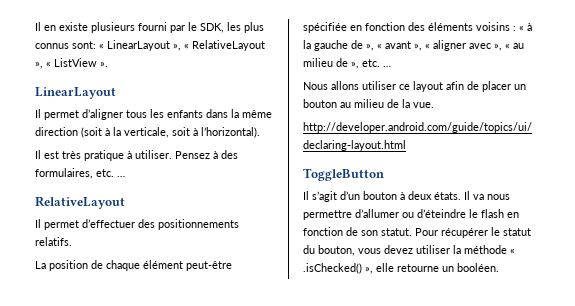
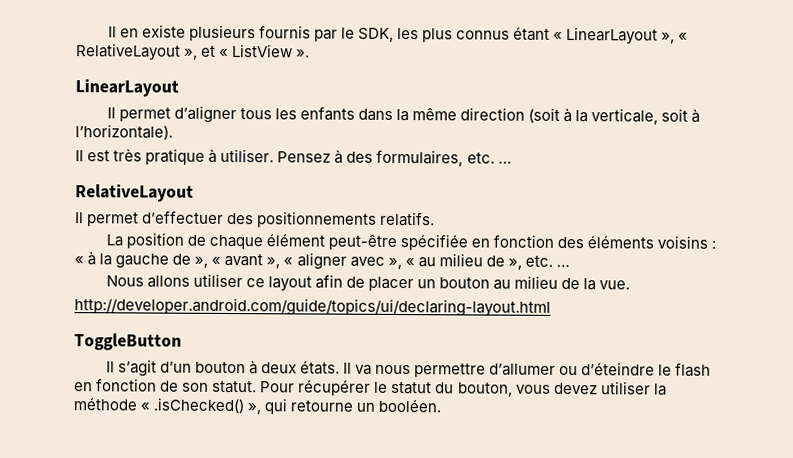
[138,22,167,31] fourni -> [258,25,311,39] fournis
[72,41,96,49] sont: -> [513,26,551,41] étant
(43, 65) none -> [201,45,217,57] et
[201,127,260,138] l’horizontal). -> [75,124,173,140] l’horizontale).
[376,263,394,272] elle -> [264,398,288,415] qui

